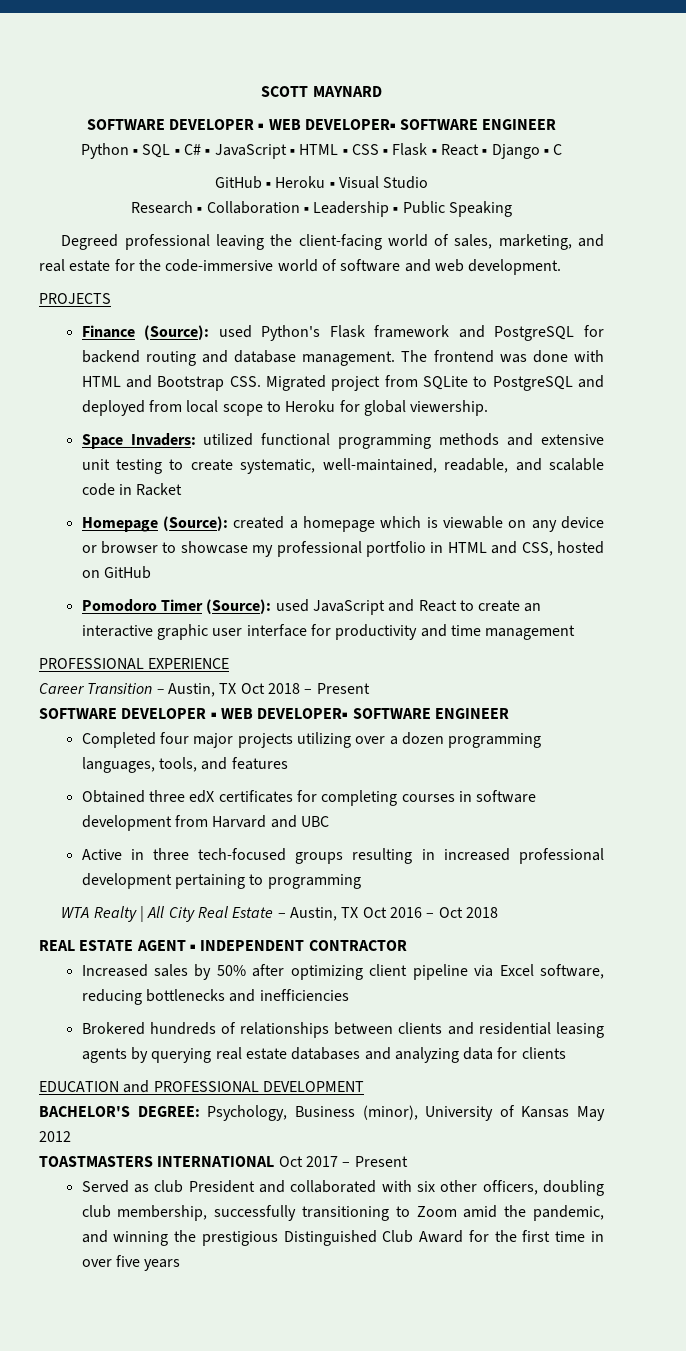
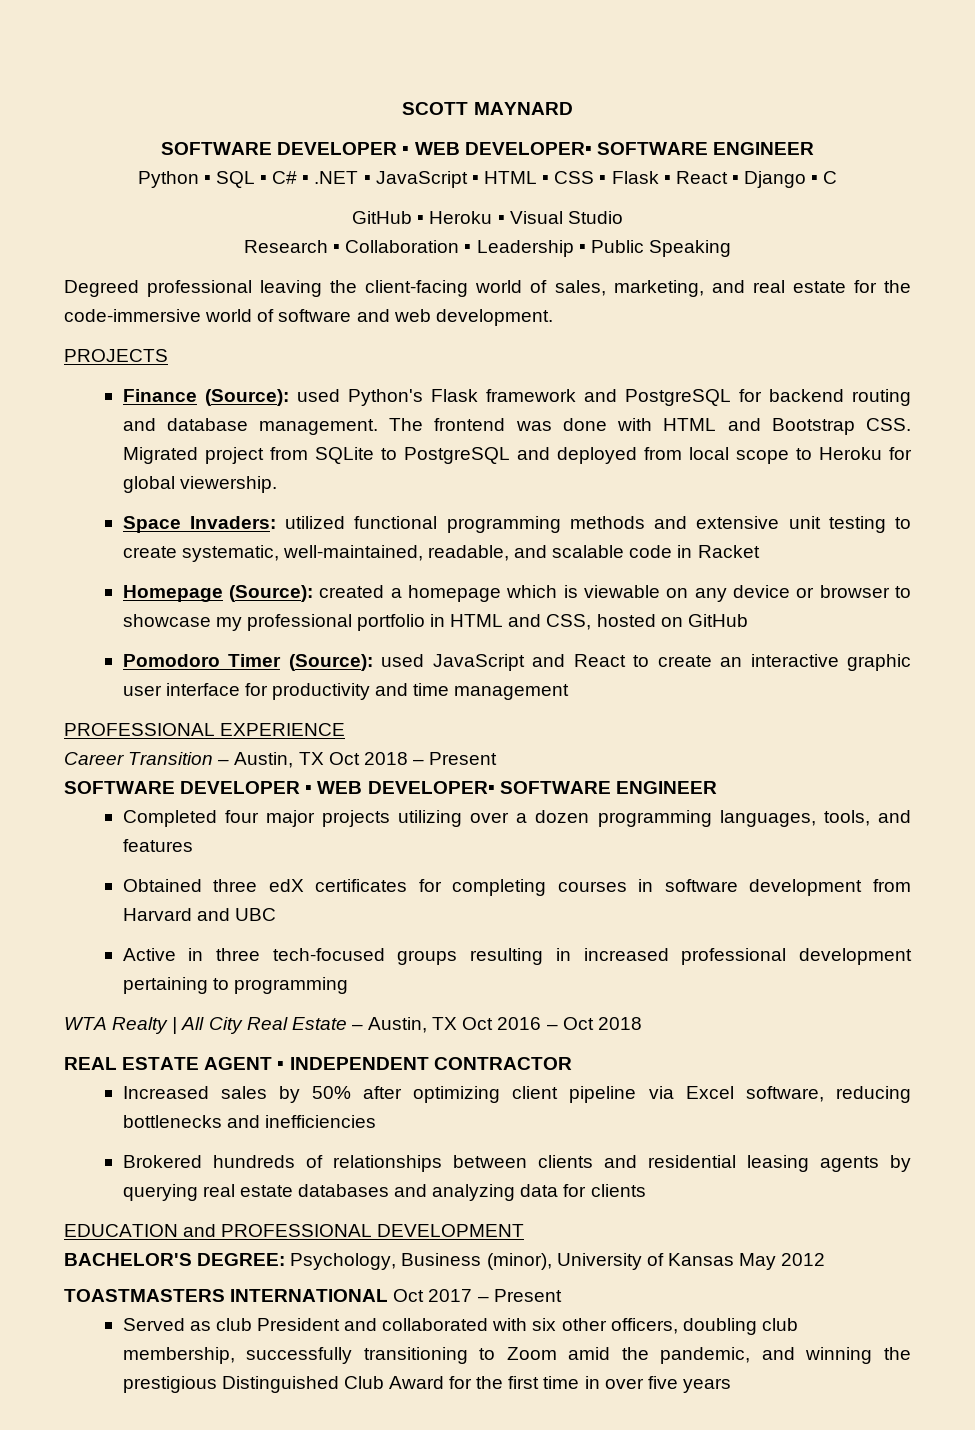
(211, 152) none -> [314,171,371,184] .NET ▪

